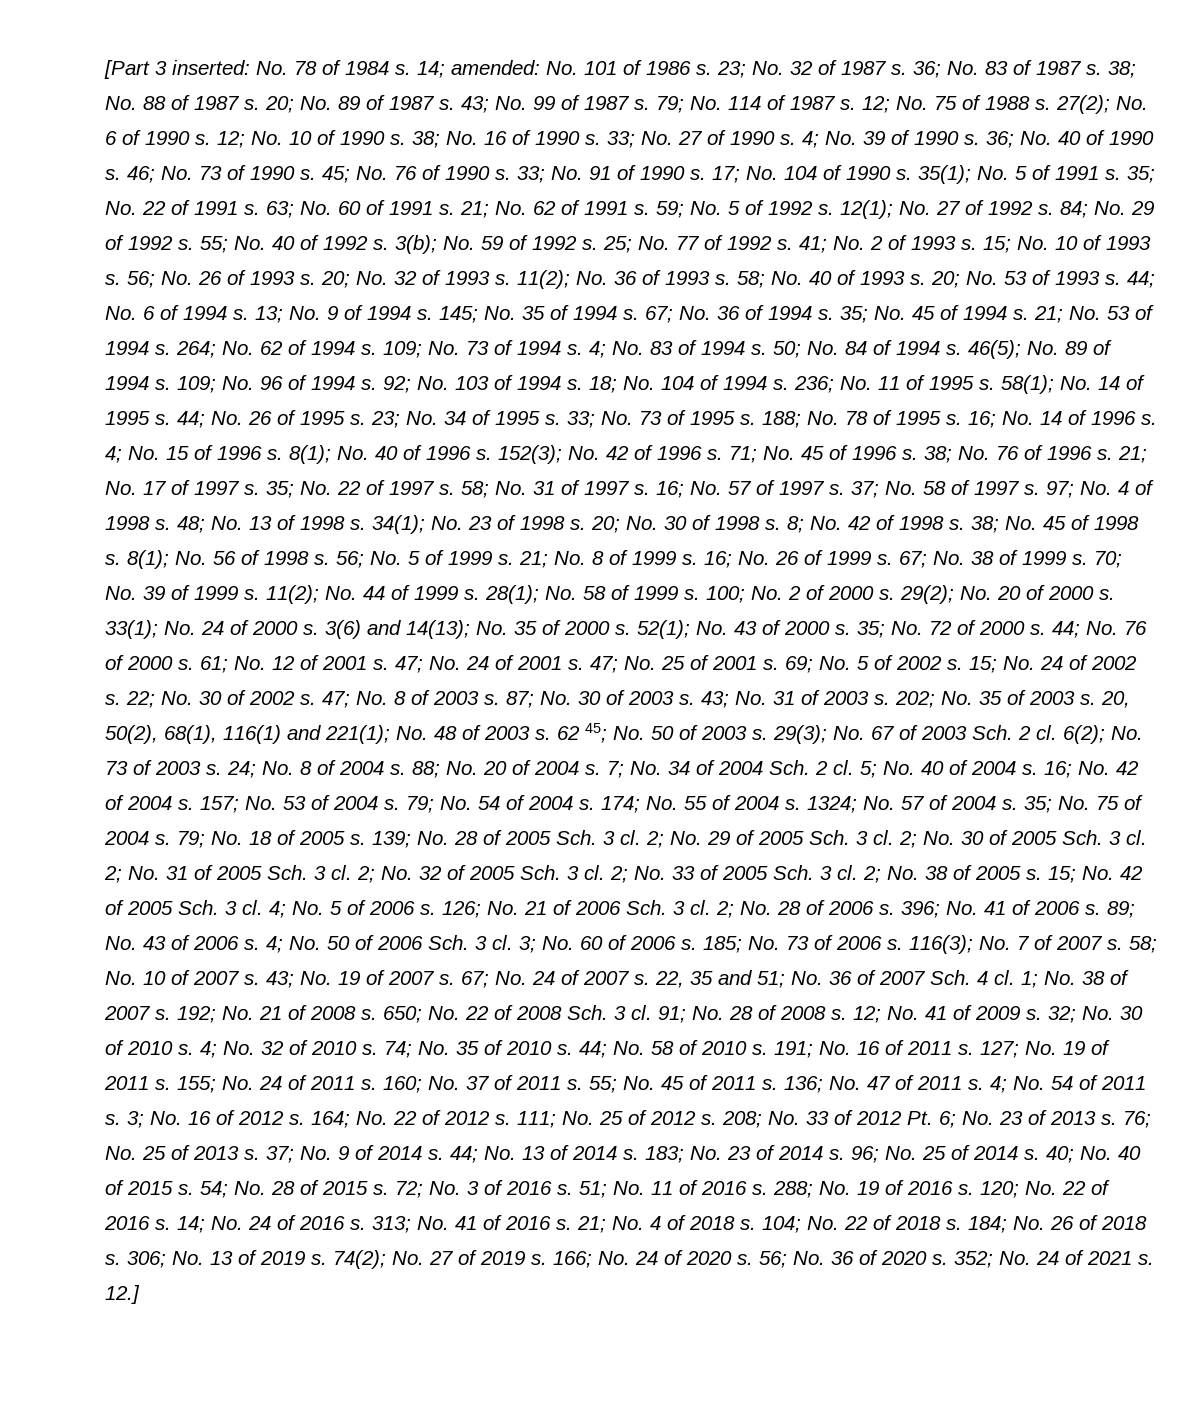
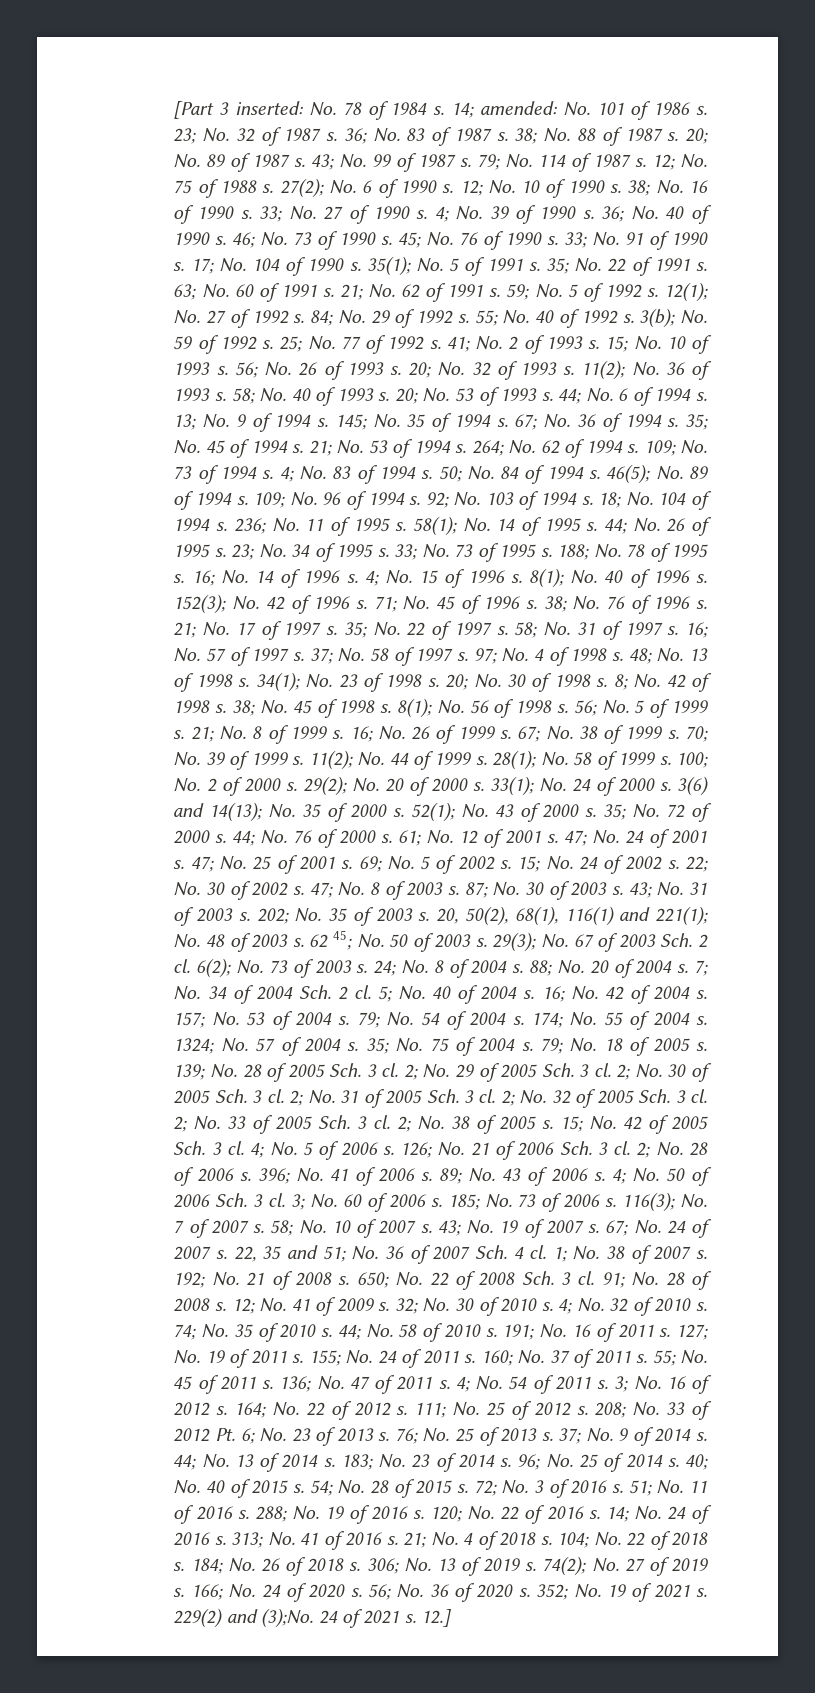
(1031, 1258) none -> [606,1583,707,1602] [173,1608,314,1628] 19 of 2021 s. 229(2) and (3);No.

